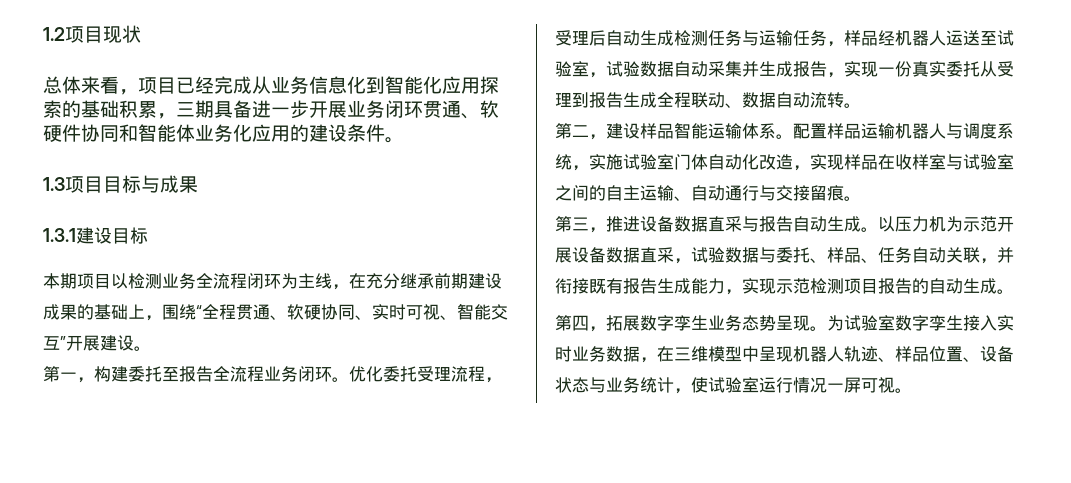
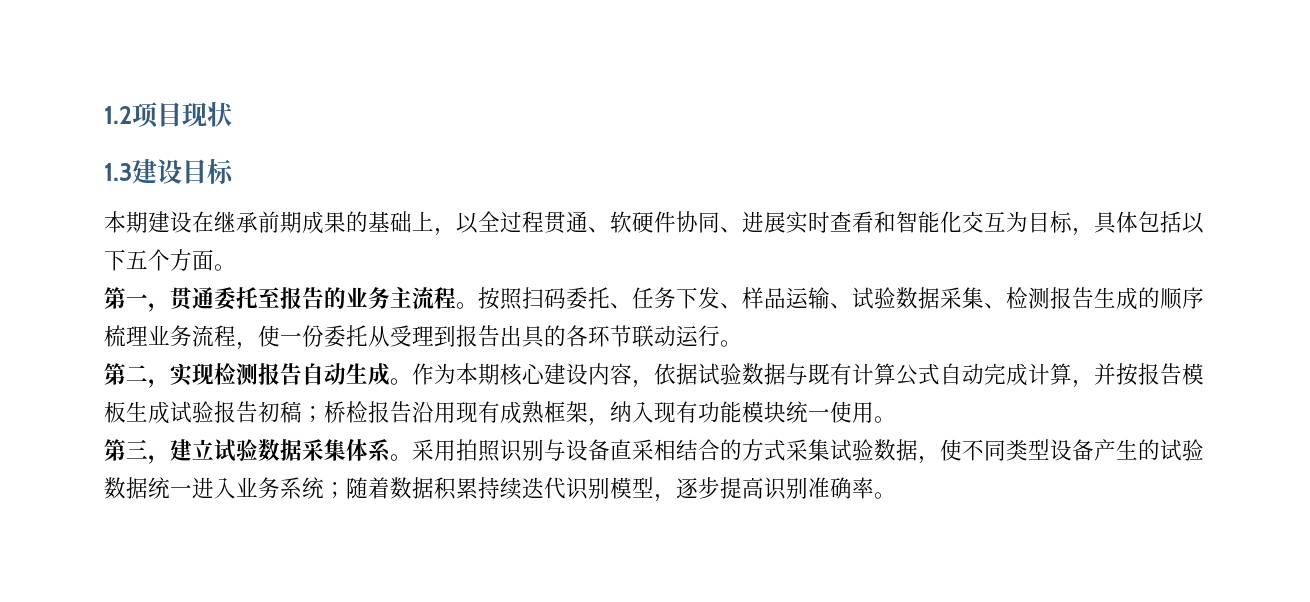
[43,76,499,95] [43,100,499,119] [43,124,404,143] [43,175,198,193] [43,227,148,244] [43,273,502,290] [43,303,508,321] [43,335,134,351] 总体来看，项目已经完成从业务信息化到智能化应用探索的基础积累，三期具备进一步开展业务闭环贯通、软硬件协同和智能体业务化应用的建设条件。 // 1.3项目目标与成果 // 1.3.1建设目标 // 本期项目以检测业务全流程闭环为主线，在充分继承前期建设成果的基础上，围绕“全程贯通、软硬协同、实时可视、智能交互”开展建设 -> [104,159,234,185] [104,211,1204,236] [104,249,214,271] 1.3建设目标 // 本期建设在继承前期成果的基础上，以全过程贯通、软硬件协同、进展实时查看和智能化交互为目标，具体包括以下五个方面
[94,366,128,382] 构建 -> [170,287,214,311] 贯通
[213,366,502,383] [555,30,1014,47] [555,61,1014,78] [555,92,861,108] [555,122,1014,140] [555,154,1014,171] [555,185,861,201] [555,216,1014,233] [555,247,1014,264] [555,278,1014,295] [555,315,1014,332] [555,346,1014,363] [555,377,895,394] 全流程业务闭环。优化委托受理流程，受理后自动生成检测任务与运输任务，样品经机器人运送至试验室，试验数据自动采集并生成报告，实现一份真实委托从受理到报告生成全程联动、数据自动流转。 // 第二，建设样品智能运输体系。配置样品运输机器人与调度系统，实施试验室门体自动化改造，实现样品在收样室与试验室之间的自主运输、自动通行与交接留痕。 // 第三，推进设备数据直采与报告自动生成。以压力机为示范开展设备数据直采，试验数据与委托、样品、任务自动关联，并衔接既有报告生成能力，实现示范检测项目报告的自动生成。 // 第四，拓展数字孪生业务态势呈现。为试验室数字孪生接入实时业务数据，在三维模型中呈现机器人轨迹、样品位置、设备状态与业务统计，使试验室运行情况一屏可视 -> [324,287,1204,310] [104,325,742,350] [104,363,1204,388] [104,401,896,426] [104,439,1204,464] [104,477,874,502] 的业务主流程。按照扫码委托、任务下发、样品运输、试验数据采集、检测报告生成的顺序梳理业务流程，使一份委托从受理到报告出具的各环节联动运行。 // 第二，实现检测报告自动生成。作为本期核心建设内容，依据试验数据与既有计算公式自动完成计算，并按报告模板生成试验报告初稿；桥检报告沿用现有成熟框架，纳入现有功能模块统一使用。 // 第三，建立试验数据采集体系。采用拍照识别与设备直采相结合的方式采集试验数据，使不同类型设备产生的试验数据统一进入业务系统；随着数据积累持续迭代识别模型，逐步提高识别准确率

